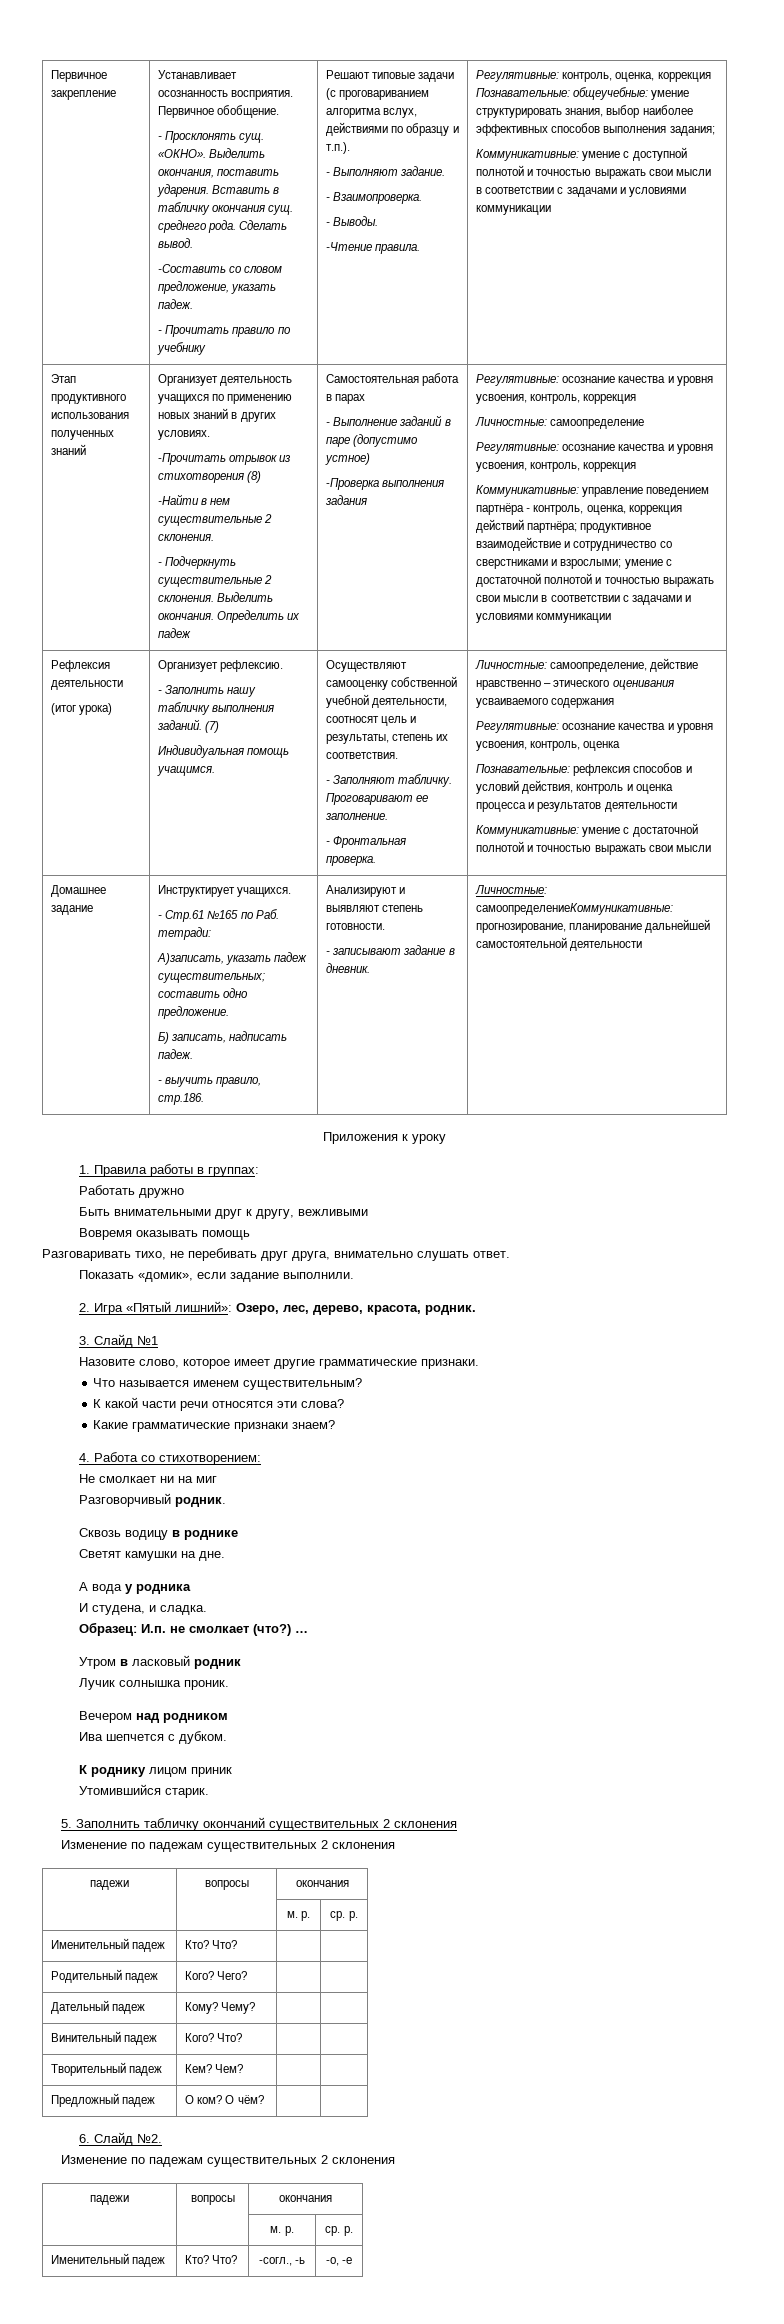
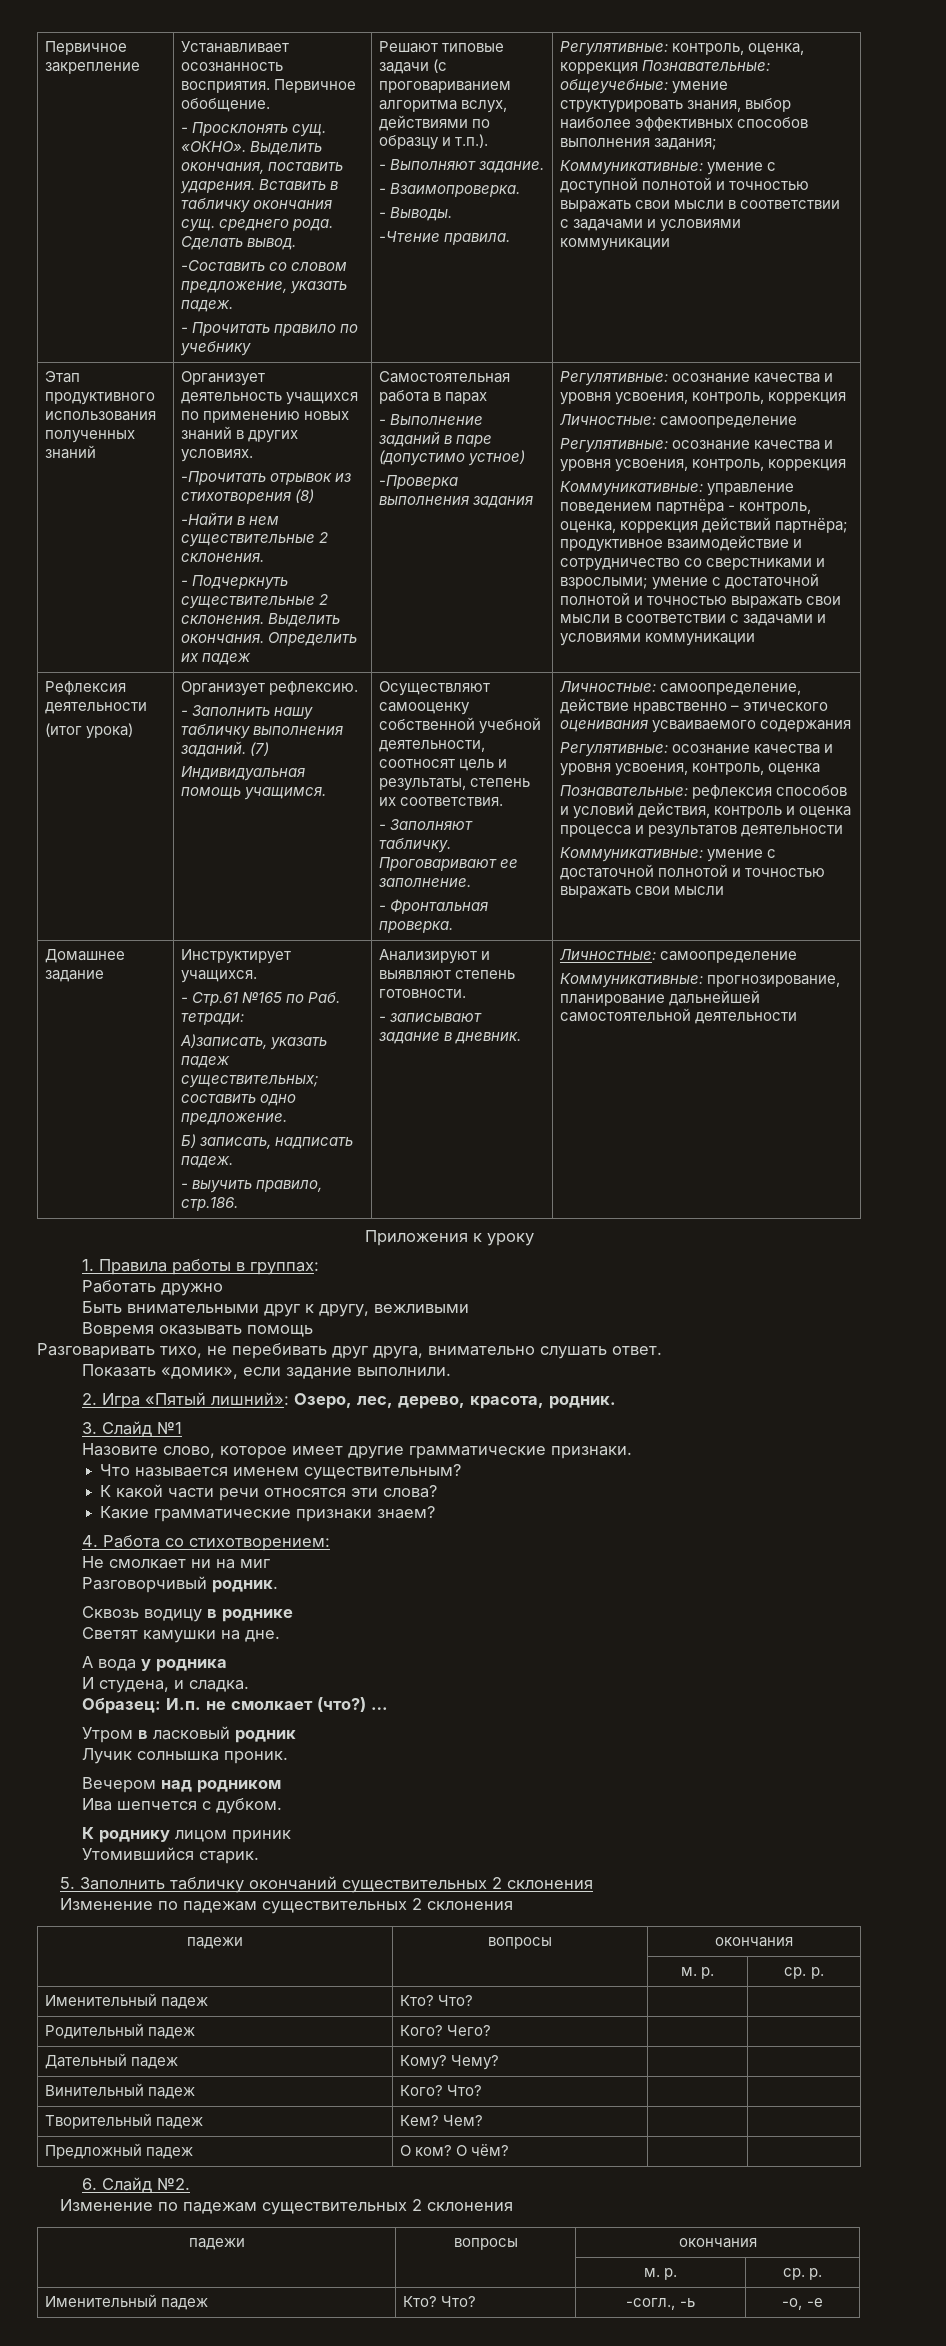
[476,903,674,915] самоопределениеКоммуникативные: -> [659,951,797,963] [559,973,703,988] самоопределение // Коммуникативные:

